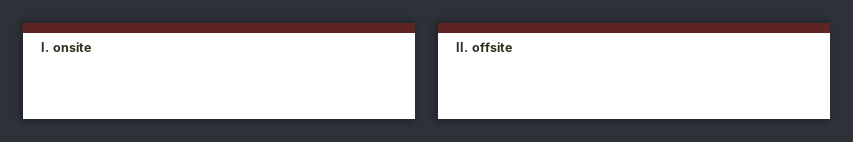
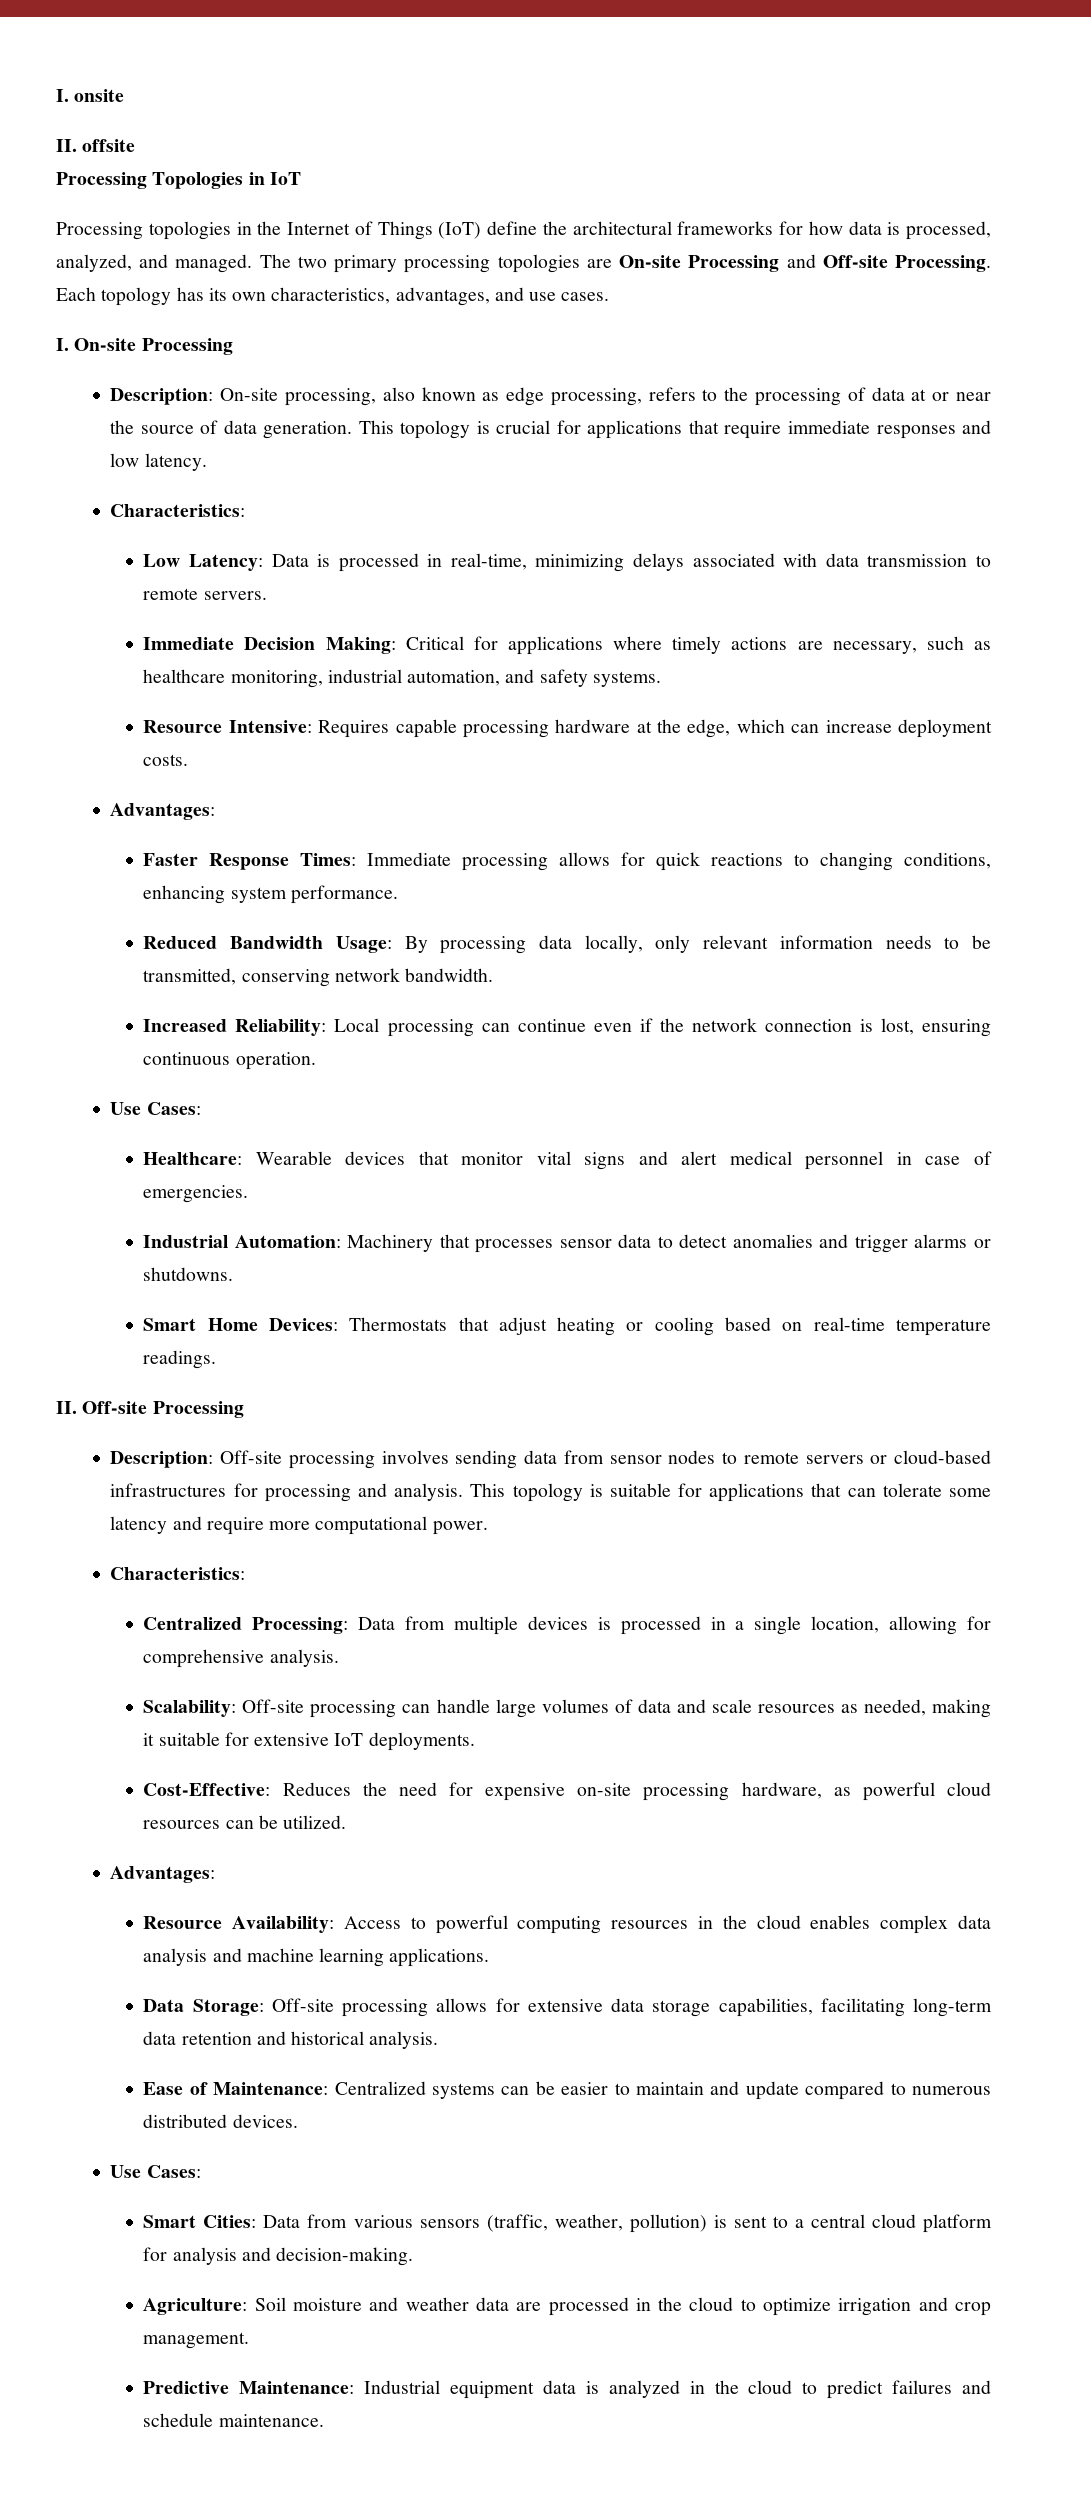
(512, 47) none -> [56,172,301,189] [56,221,991,240] [56,254,992,273] [56,287,610,306] [56,338,233,355] [110,387,991,406] [110,420,992,439] [110,453,207,471] [110,504,246,517] [143,553,992,572] [143,588,267,600] [143,636,992,655] [143,669,661,688] [143,719,993,738] [143,754,189,766] [110,803,216,820] [143,852,991,871] [143,885,398,904] [143,935,991,954] [143,968,494,987] [143,1018,992,1037] [143,1052,316,1070] [110,1102,201,1115] [143,1151,992,1170] [143,1185,249,1203] [143,1234,991,1253] [143,1267,234,1281] [143,1317,992,1336] [143,1350,217,1369] [56,1401,244,1418] [110,1450,991,1469] [110,1483,992,1502] [110,1516,488,1535] [110,1567,246,1580] [143,1616,991,1635] [143,1649,339,1668] [143,1699,992,1718] [143,1732,475,1751] [143,1782,992,1801] [143,1815,347,1829] [110,1866,216,1883] [143,1915,992,1934] [143,1948,490,1967] [143,1998,993,2017] [143,2031,439,2049] [143,2081,991,2100] [143,2114,298,2128] [110,2165,201,2178] [143,2214,993,2233] [143,2247,414,2266] [143,2297,991,2316] [143,2332,250,2349] [143,2380,991,2399] [143,2413,324,2427] // Processing Topologies in IoT // Processing topologies in the Internet of Things (IoT) define the architectural frameworks for how data is processed, analyzed, and managed. The two primary processing topologies are On-site Processing and Off-site Processing. Each topology has its own characteristics, advantages, and use cases. // I. On-site Processing // Description: On-site processing, also known as edge processing, refers to the processing of data at or near the source of data generation. This topology is crucial for applications that require immediate responses and low latency. // Characteristics: // Low Latency: Data is processed in real-time, minimizing delays associated with data transmission to remote servers. // Immediate Decision Making: Critical for applications where timely actions are necessary, such as healthcare monitoring, industrial automation, and safety systems. // Resource Intensive: Requires capable processing hardware at the edge, which can increase deployment costs. // Advantages: // Faster Response Times: Immediate processing allows for quick reactions to changing conditions, enhancing system performance. // Reduced Bandwidth Usage: By processing data locally, only relevant information needs to be transmitted, conserving network bandwidth. // Increased Reliability: Local processing can continue even if the network connection is lost, ensuring continuous operation. // Use Cases: // Healthcare: Wearable devices that monitor vital signs and alert medical personnel in case of emergencies. // Industrial Automation: Machinery that processes sensor data to detect anomalies and trigger alarms or shutdowns. // Smart Home Devices: Thermostats that adjust heating or cooling based on real-time temperature readings. // II. Off-site Processing // Description: Off-site processing involves sending data from sensor nodes to remote servers or cloud-based infrastructures for processing and analysis. This topology is suitable for applications that can tolerate some latency and require more computational power. // Characteristics: // Centralized Processing: Data from multiple devices is processed in a single location, allowing for comprehensive analysis. // Scalability: Off-site processing can handle large volumes of data and scale resources as needed, making it suitable for extensive IoT deployments. // Cost-Effective: Reduces the need for expensive on-site processing hardware, as powerful cloud resources can be utilized. // Advantages: // Resource Availability: Access to powerful computing resources in the cloud enables complex data analysis and machine learning applications. // Data Storage: Off-site processing allows for extensive data storage capabilities, facilitating long-term data retention and historical analysis. // Ease of Maintenance: Centralized systems can be easier to maintain and update compared to numerous distributed devices. // Use Cases: // Smart Cities: Data from various sensors (traffic, weather, pollution) is sent to a central cloud platform for analysis and decision-making. // Agriculture: Soil moisture and weather data are processed in the cloud to optimize irrigation and crop management. // Predictive Maintenance: Industrial equipment data is analyzed in the cloud to predict failures and schedule maintenance.

